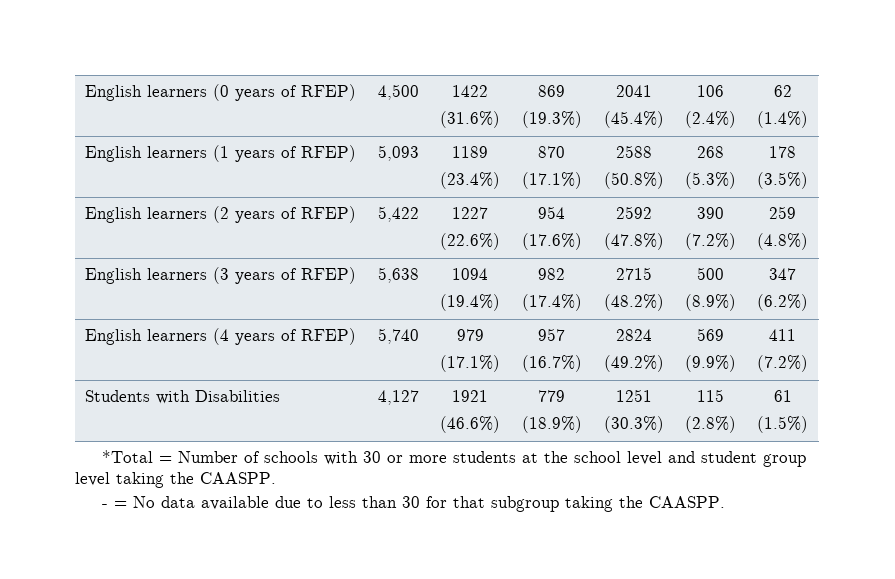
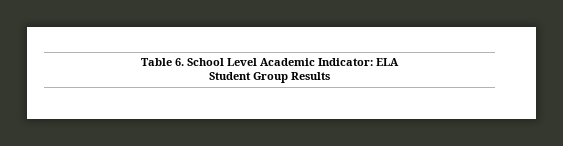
[85,84,357,101] [378,84,419,100] [452,85,488,97] [440,111,500,128] [538,85,565,97] [521,111,582,128] [615,85,652,97] [603,111,664,128] [697,85,724,97] [685,111,736,128] [773,85,792,97] [757,111,808,128] [85,145,357,162] [378,145,419,161] [452,146,488,158] [440,172,500,189] [538,146,565,158] [521,172,582,189] [615,145,652,158] [603,172,664,189] [697,146,724,158] [685,172,736,189] [769,146,796,158] [757,172,808,189] [85,206,357,223] [378,206,419,222] [452,207,488,219] [440,233,500,250] [538,206,565,219] [521,233,582,250] [615,206,652,219] [603,233,664,250] [697,207,724,219] [685,233,736,250] [769,206,796,219] [757,233,808,250] [85,267,357,284] [378,267,419,283] [452,268,488,280] [440,294,500,311] [538,268,565,280] [521,294,582,311] [615,267,652,280] [603,294,664,311] [697,267,724,280] [685,294,736,311] [769,268,796,280] [757,294,808,311] [85,328,357,345] [378,328,419,344] [456,329,484,341] [440,355,500,372] [538,328,565,341] [521,355,582,372] [615,329,652,341] [603,355,664,372] [697,328,724,341] [685,355,736,372] [769,329,796,341] [757,355,808,372] [85,390,281,404] [378,390,419,405] [452,390,488,402] [440,416,500,433] [538,390,565,402] [521,416,582,433] [615,389,652,402] [603,416,664,433] [697,389,724,402] [685,416,736,433] [773,390,792,402] [757,416,808,433] [101,450,806,467] [75,472,276,488] [101,496,725,512] English learners (0 years of RFEP) | 4,500 | 1422 // (31.6%) | 869 // (19.3%) | 2041 // (45.4%) | 106 // (2.4%) | 62 // (1.4%) // English learners (1 years of RFEP) | 5,093 | 1189 // (23.4%) | 870 // (17.1%) | 2588 // (50.8%) | 268 // (5.3%) | 178 // (3.5%) // English learners (2 years of RFEP) | 5,422 | 1227 // (22.6%) | 954 // (17.6%) | 2592 // (47.8%) | 390 // (7.2%) | 259 // (4.8%) // English learners (3 years of RFEP) | 5,638 | 1094 // (19.4%) | 982 // (17.4%) | 2715 // (48.2%) | 500 // (8.9%) | 347 // (6.2%) // English learners (4 years of RFEP) | 5,740 | 979 // (17.1%) | 957 // (16.7%) | 2824 // (49.2%) | 569 // (9.9%) | 411 // (7.2%) // Students with Disabilities | 4,127 | 1921 // (46.6%) | 779 // (18.9%) | 1251 // (30.3%) | 115 // (2.8%) | 61 // (1.5%) // *Total = Number of schools with 30 or more students at the school level and student group level taking the CAASPP. // - = No data available due to less than 30 for that subgroup taking the CAASPP. -> [141,58,399,66] [209,72,330,83] Table 6. School Level Academic Indicator: ELA // Student Group Results

